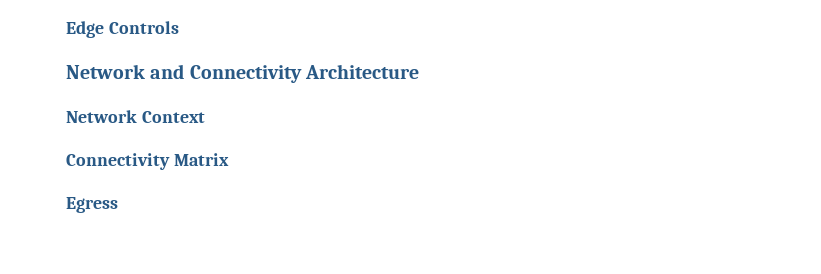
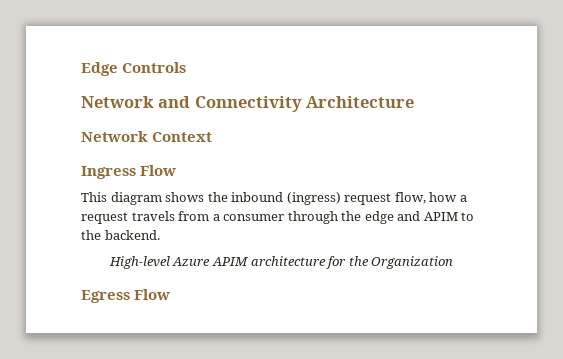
[66,153,229,170] Connectivity Matrix -> [81,165,177,179] [81,192,467,205] [81,211,475,224] [81,230,160,240] [108,256,454,269] Ingress Flow // This diagram shows the inbound (ingress) request flow, how a request travels from a consumer through the edge and APIM to the backend. // High-level Azure APIM architecture for the Organization
(118, 205) none -> [134,289,171,300] Flow

